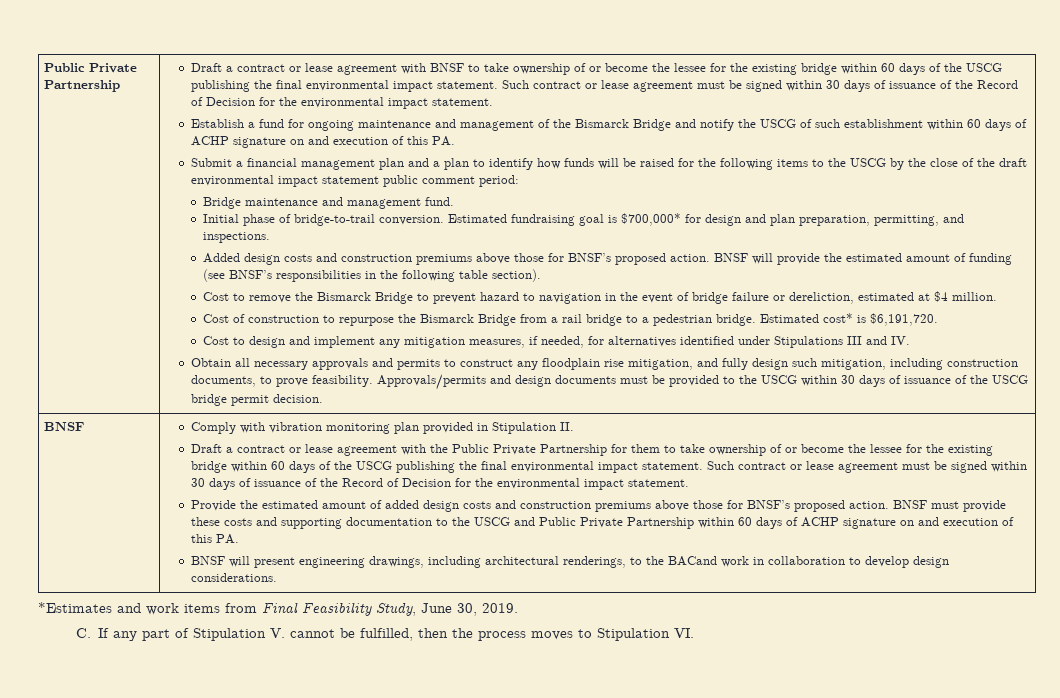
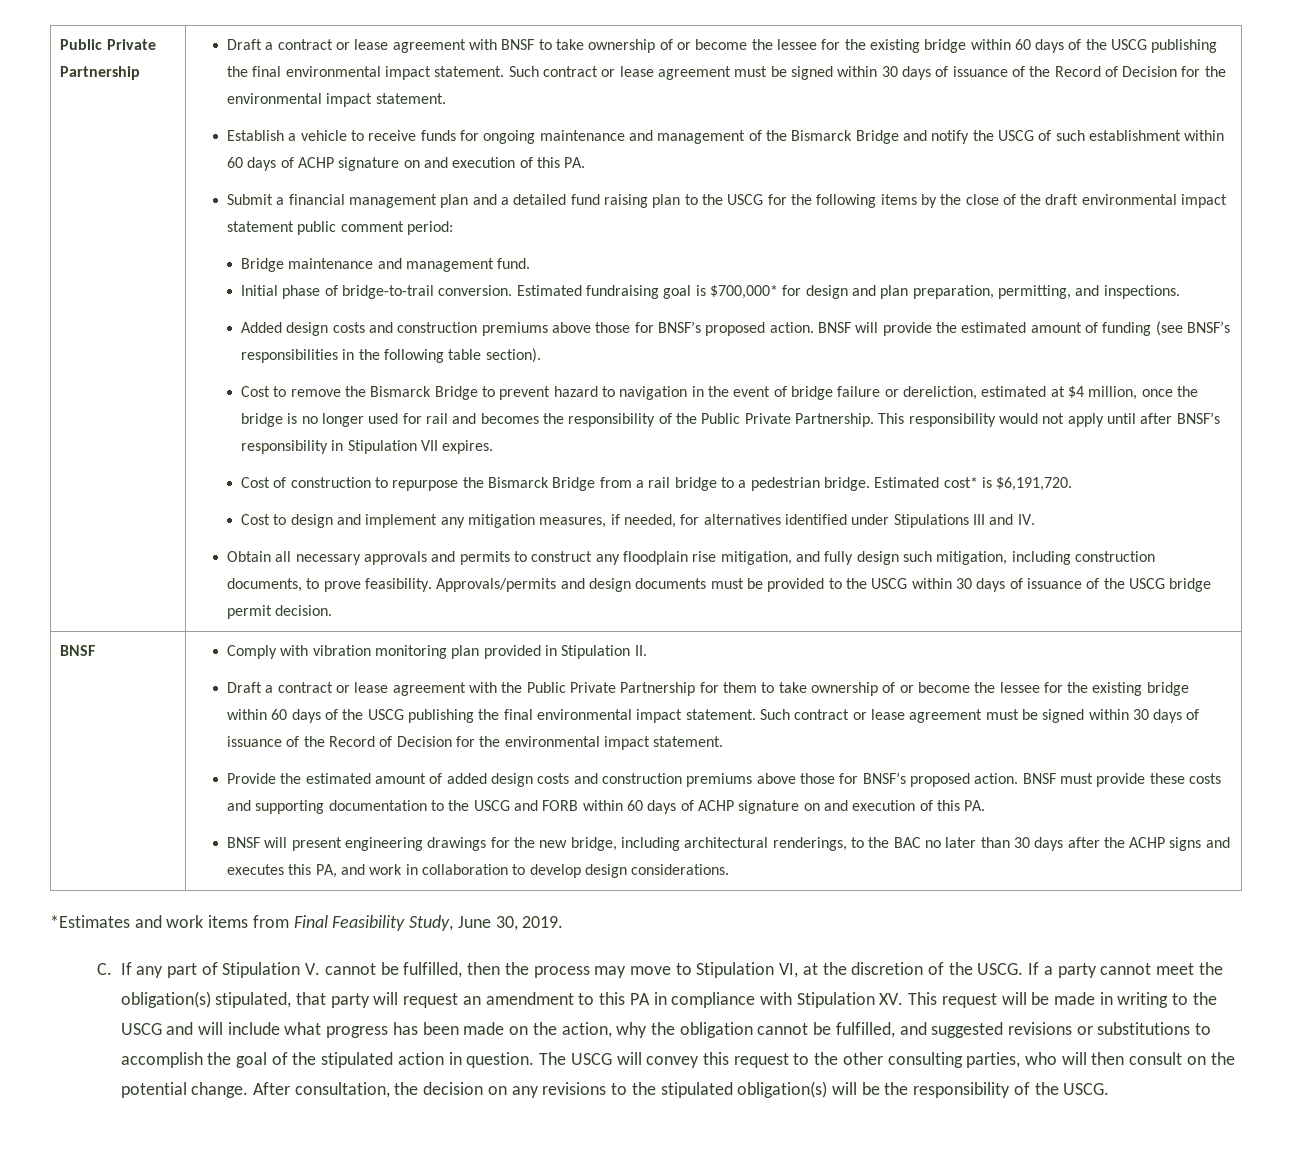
[259,119,285,128] fund -> [300,130,456,141] vehicle to receive funds
[444,158,675,170] plan to identify how funds will be raised -> [513,194,764,208] detailed fund raising plan to the USCG
[812,158,887,167] to the USCG -> (917, 199) none
[951,292,997,301] million. -> [1088,386,1198,400] [241,412,1220,427] [241,440,494,454] million, once the bridge is no longer used for rail and becomes the responsibility of the Public Private Partnership. This responsibility would not apply until after BNSF’s responsibility in Stipulation VII expires.
[539,517,695,529] Public Private Partnership -> [542,800,579,811] FORB
[369,556,425,568] drawings, -> [427,837,617,851] drawings for the new bridge,
[668,556,718,566] BACand -> [893,837,1230,851] [227,864,366,878] BAC no later than 30 days after the ACHP signs and executes this PA, and
[531,628,695,641] moves to Stipulation VI. -> [594,962,1223,978] [120,991,1217,1008] [120,1022,1212,1038] [120,1052,1235,1068] [120,1081,1110,1098] may move to Stipulation VI, at the discretion of the USCG. If a party cannot meet the obligation(s) stipulated, that party will request an amendment to this PA in compliance with Stipulation XV. This request will be made in writing to the USCG and will include what progress has been made on the action, why the obligation cannot be fulfilled, and suggested revisions or substitutions to accomplish the goal of the stipulated action in question. The USCG will convey this request to the other consulting parties, who will then consult on the potential change. After consultation, the decision on any revisions to the stipulated obligation(s) will be the responsibility of the USCG.

